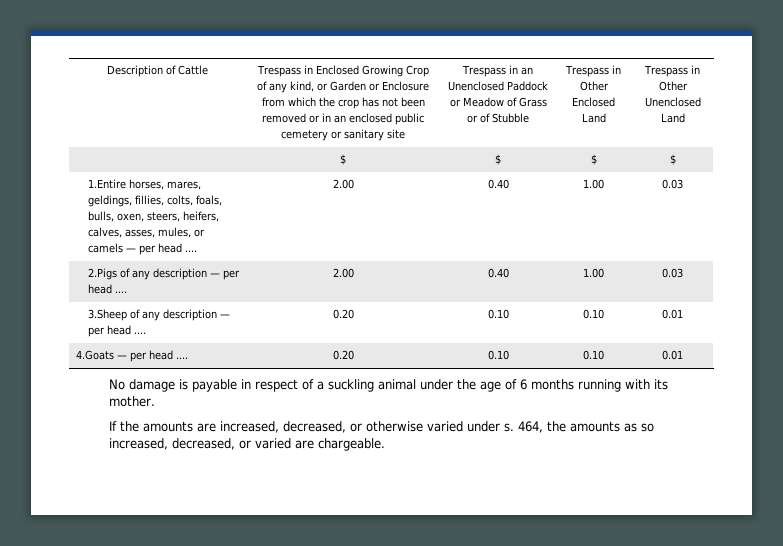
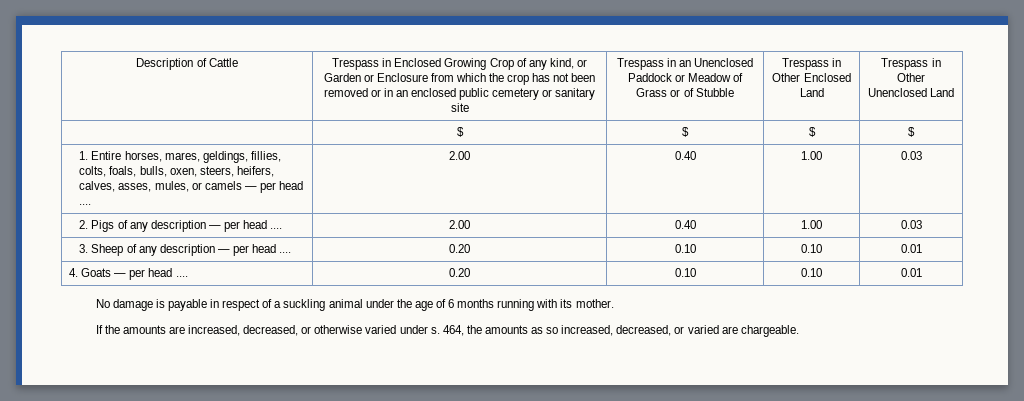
[87,179,126,189] 1.Entire -> [79,151,122,160] 1. Entire
[87,268,117,280] 2.Pigs -> [79,220,115,232] 2. Pigs
[87,309,127,321] 3.Sheep -> [79,244,124,256] 3. Sheep
[75,350,114,360] 4.Goats -> [68,268,112,277] 4. Goats

